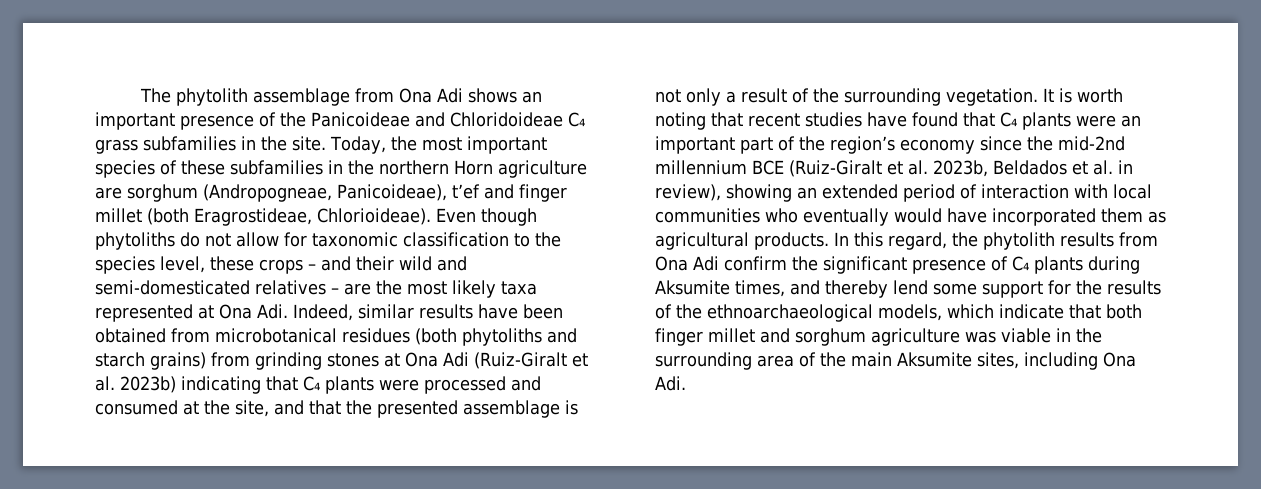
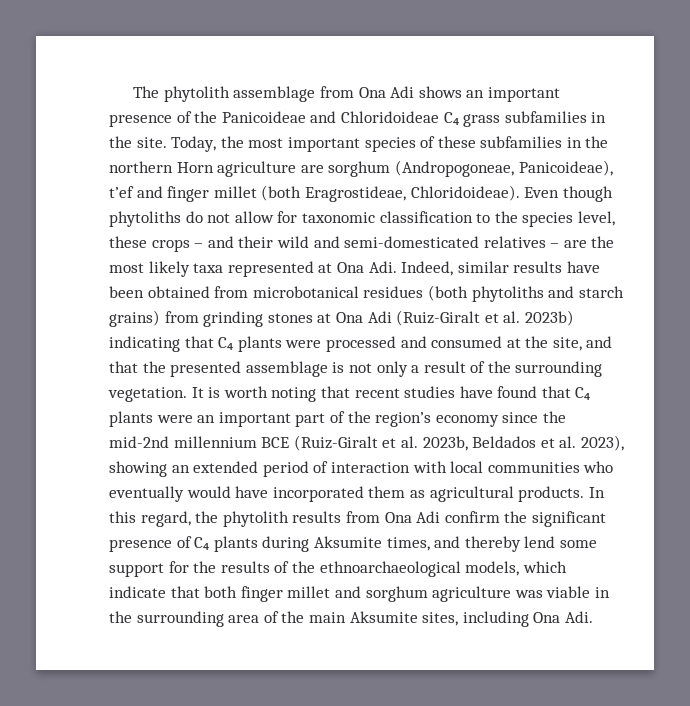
[203,184,332,202] (Andropogneae, -> [394,160,514,177] (Andropogoneae,
[317,208,431,225] Chlorioideae). -> [410,185,520,201] Chloridoideae).
[1117,160,1133,174] [655,184,721,201] in review), -> [580,435,624,451] 2023),

